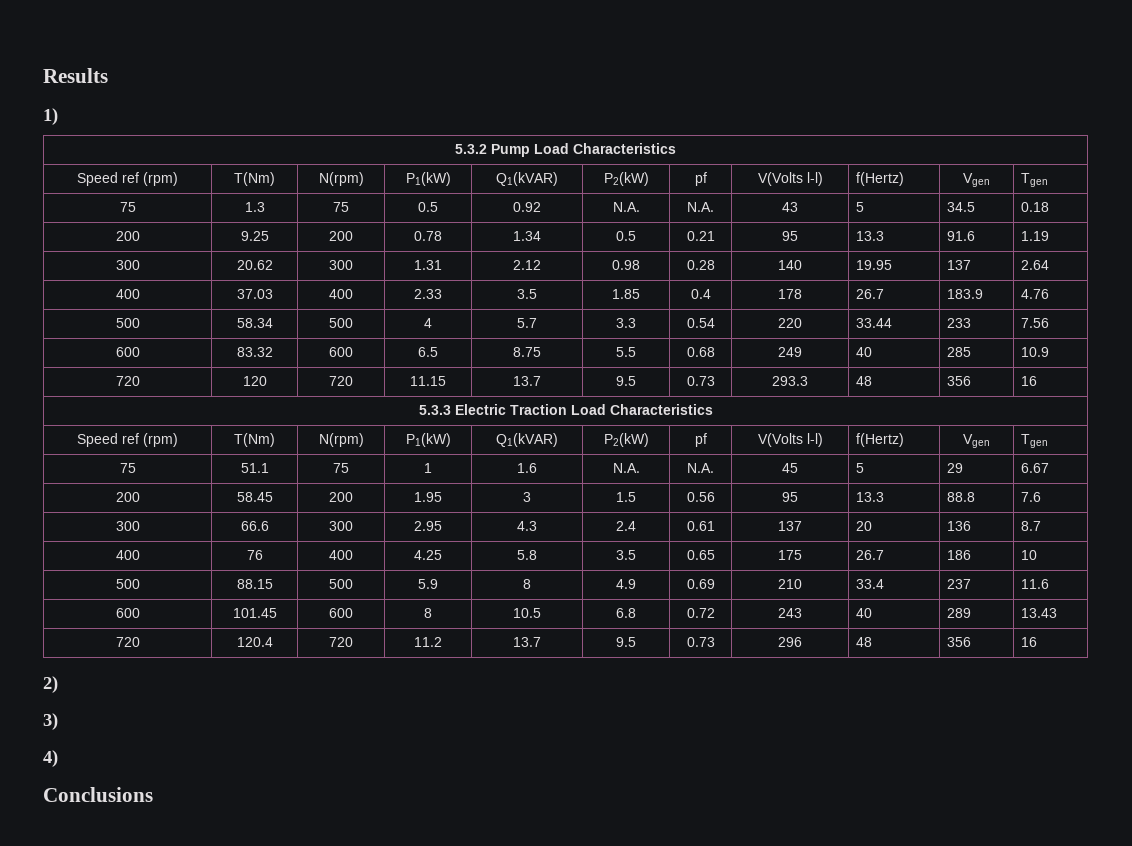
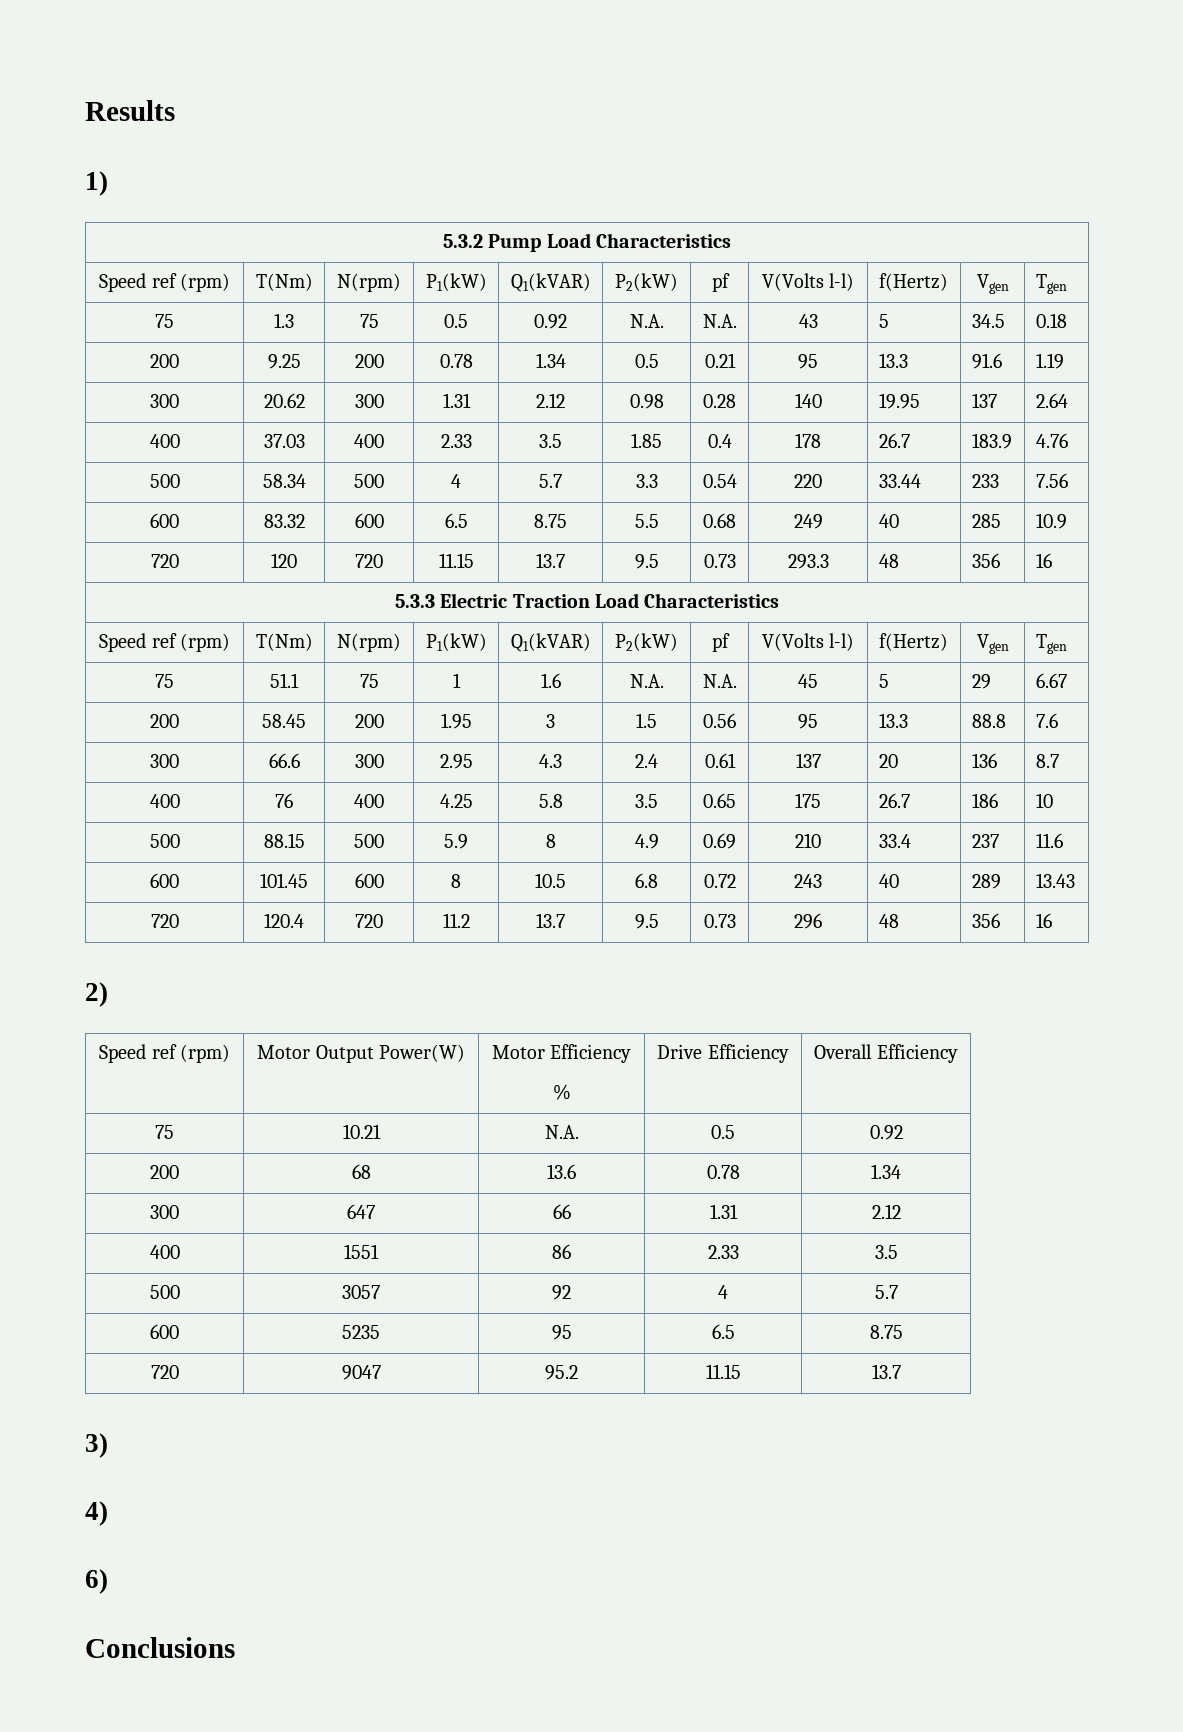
(58, 684) none -> [99,1044,230,1063] [257,1044,465,1063] [491,1044,632,1063] [552,1084,571,1100] [657,1044,789,1063] [814,1044,958,1063] [155,1125,174,1139] [342,1124,381,1139] [544,1125,579,1139] [711,1125,735,1139] [869,1125,903,1140] [150,1165,179,1179] [351,1164,371,1179] [547,1164,576,1179] [706,1165,740,1179] [871,1164,901,1179] [150,1205,179,1219] [347,1204,375,1219] [552,1204,571,1219] [709,1204,738,1219] [871,1204,901,1219] [149,1245,180,1259] [344,1244,379,1259] [552,1244,571,1259] [707,1245,739,1259] [874,1245,898,1259] [149,1285,180,1299] [342,1285,380,1299] [552,1285,571,1300] [718,1285,728,1299] [874,1285,898,1299] [150,1324,179,1339] [342,1325,380,1339] [551,1325,572,1340] [711,1324,735,1339] [869,1325,903,1339] [150,1365,179,1379] [341,1365,381,1380] [545,1365,578,1380] [705,1364,741,1379] [871,1364,901,1379] // Speed ref (rpm) | Motor Output Power(W) | Motor Efficiency // % | Drive Efficiency | Overall Efficiency // 75 | 10.21 | N.A. | 0.5 | 0.92 // 200 | 68 | 13.6 | 0.78 | 1.34 // 300 | 647 | 66 | 1.31 | 2.12 // 400 | 1551 | 86 | 2.33 | 3.5 // 500 | 3057 | 92 | 4 | 5.7 // 600 | 5235 | 95 | 6.5 | 8.75 // 720 | 9047 | 95.2 | 11.15 | 13.7
(58, 758) none -> [85,1569,108,1594] // 6)

